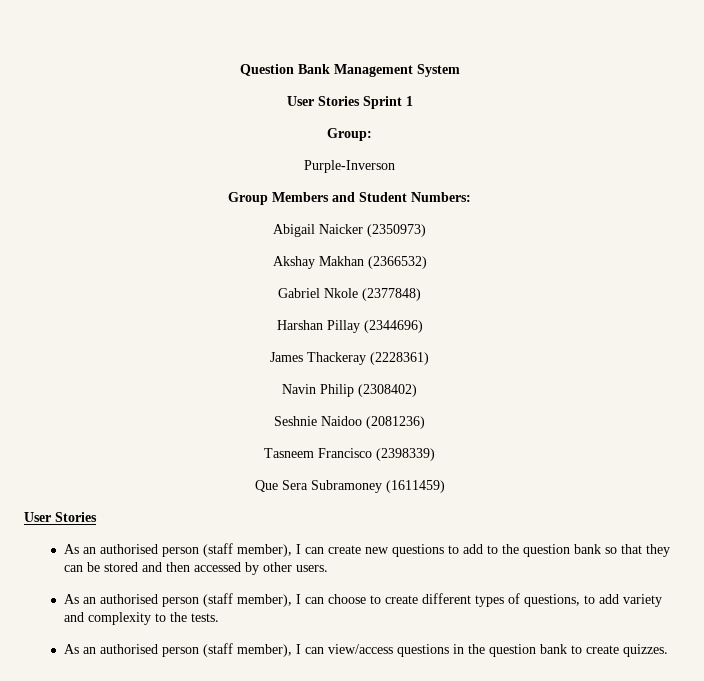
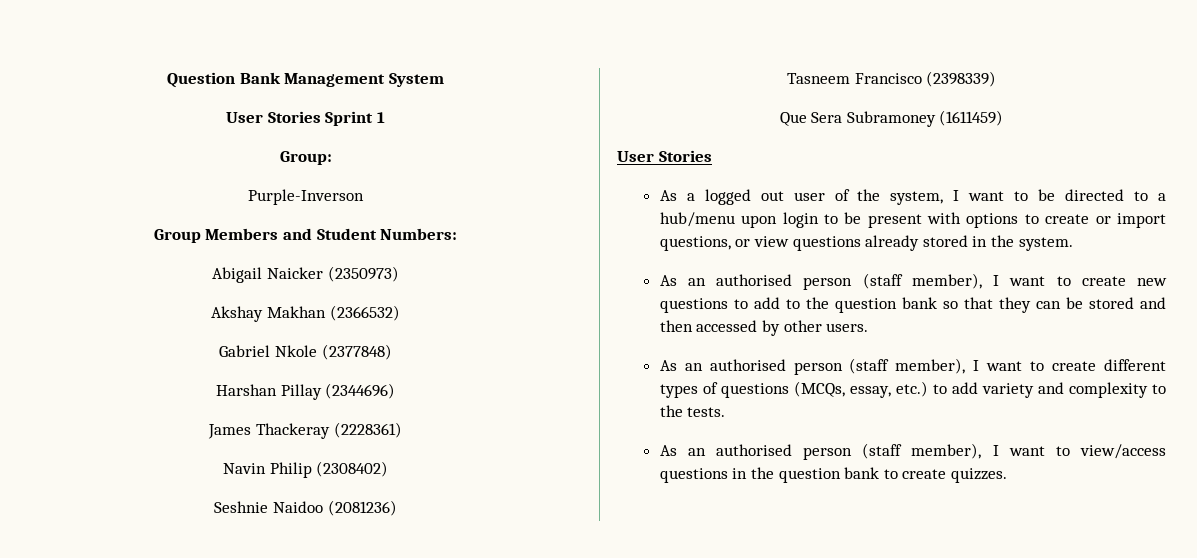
[63,543,324,557] // As an authorised person (staff member), I can -> [659,189,1166,205] [659,212,1166,228] [659,235,1073,251] [659,273,1071,290] // As a logged out user of the system, I want to be directed to a hub/menu upon login to be present with options to create or import questions, or view questions already stored in the system. // As an authorised person (staff member), I want to
[304,594,366,604] can choose -> [986,361,1023,371] want
[523,594,580,607] questions, -> [720,381,928,398] questions (MCQs, essay, etc.)
[304,647,324,654] can -> [1008,446,1070,456] want to

